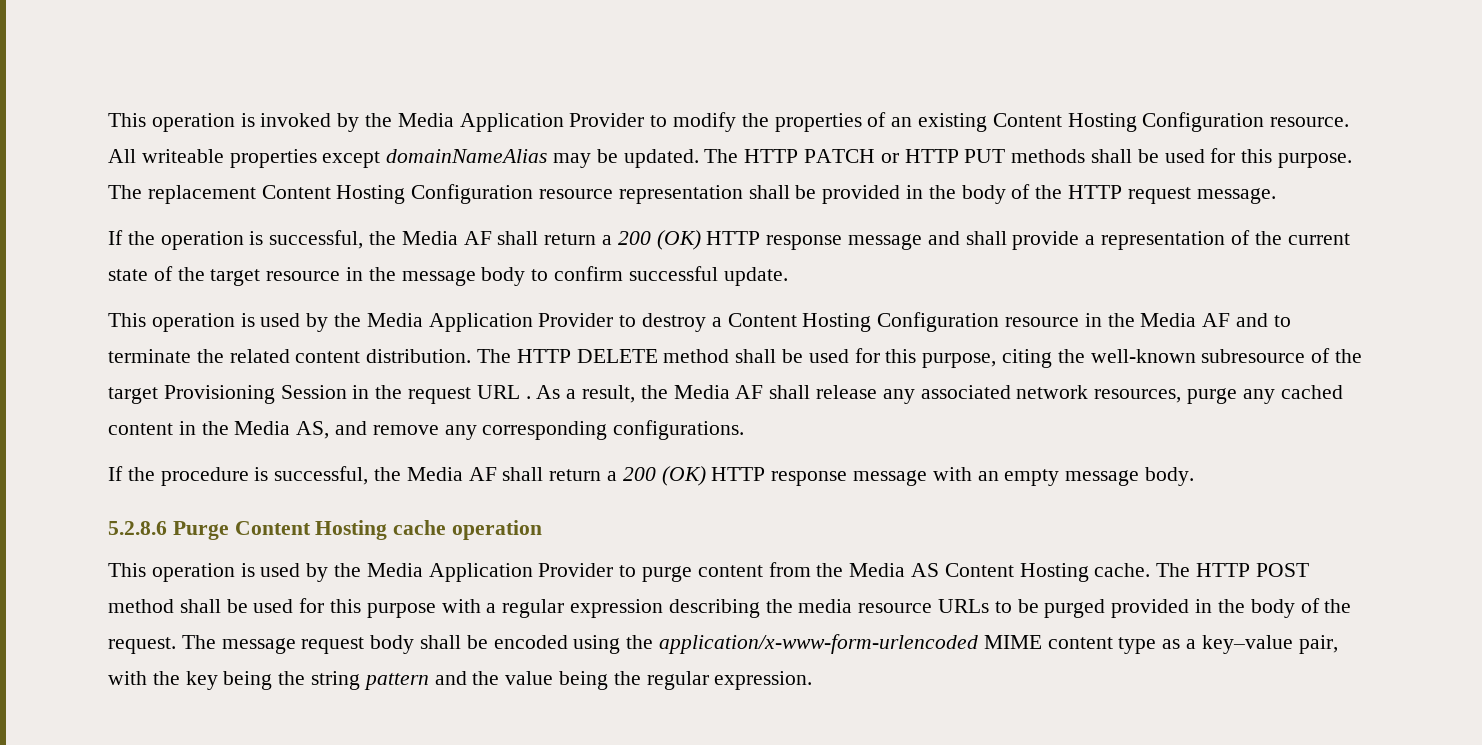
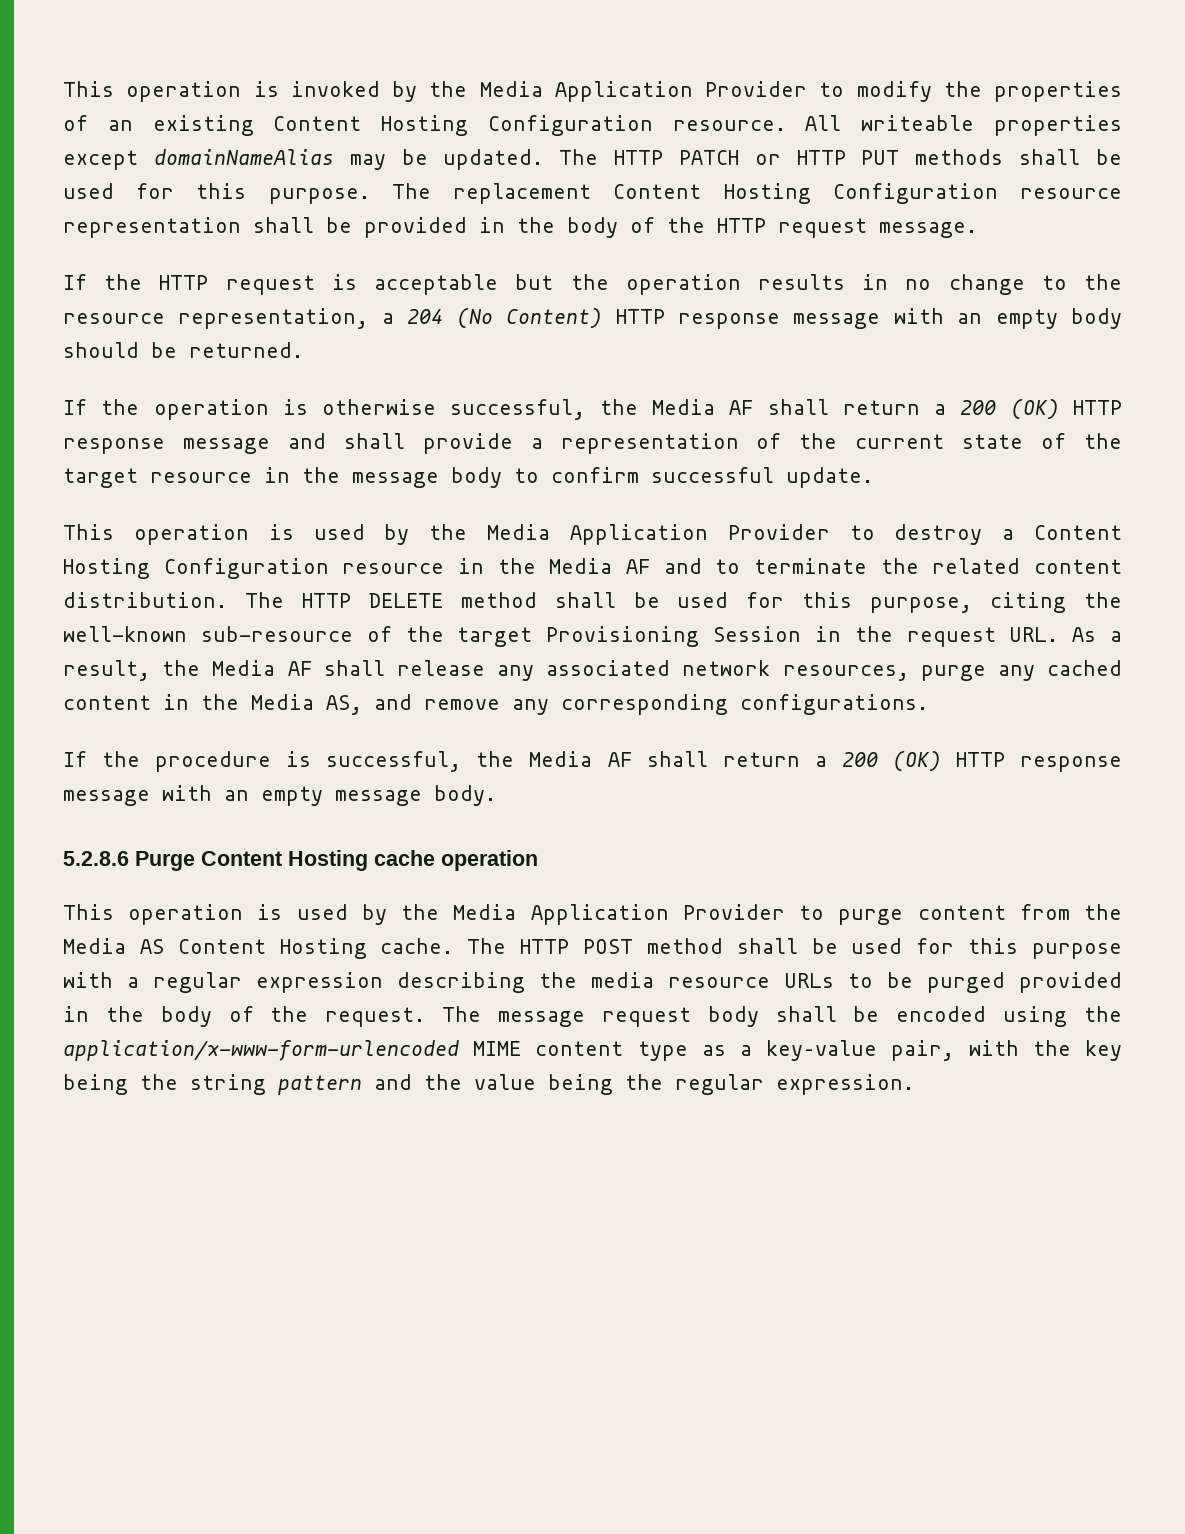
(1276, 196) none -> [63,274,1122,295] [63,308,1122,329] [63,342,303,358] // If the HTTP request is acceptable but the operation results in no change to the resource representation, a 204 (No Content) HTTP response message with an empty body should be returned.
(264, 238) none -> [322,399,437,415] otherwise
[1201,349,1306,363] subresource -> [200,626,353,642] sub-resource
[476,385,531,399] URL . -> [1009,627,1059,642] URL.

